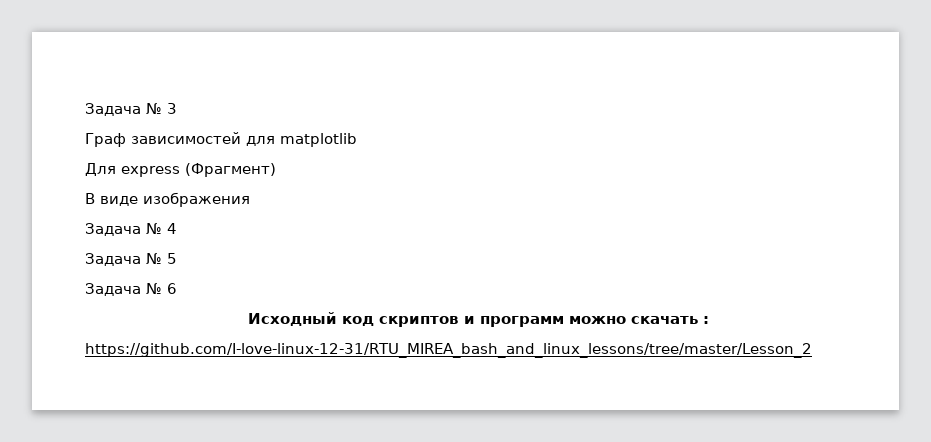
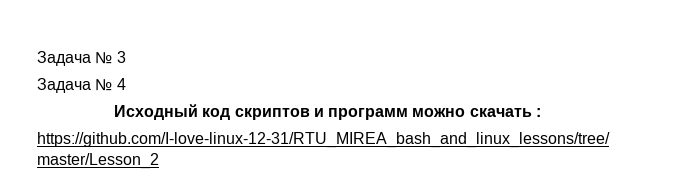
[85,132,357,147] [85,163,276,177] [85,192,250,207] [85,223,177,236] [85,253,177,266] [85,283,177,296] Граф зависимостей для matplotlib // Для express (Фрагмент) // В виде изображения // Задача № 4 // Задача № 5 // Задача № 6 -> [37,78,126,93] Задача № 4

